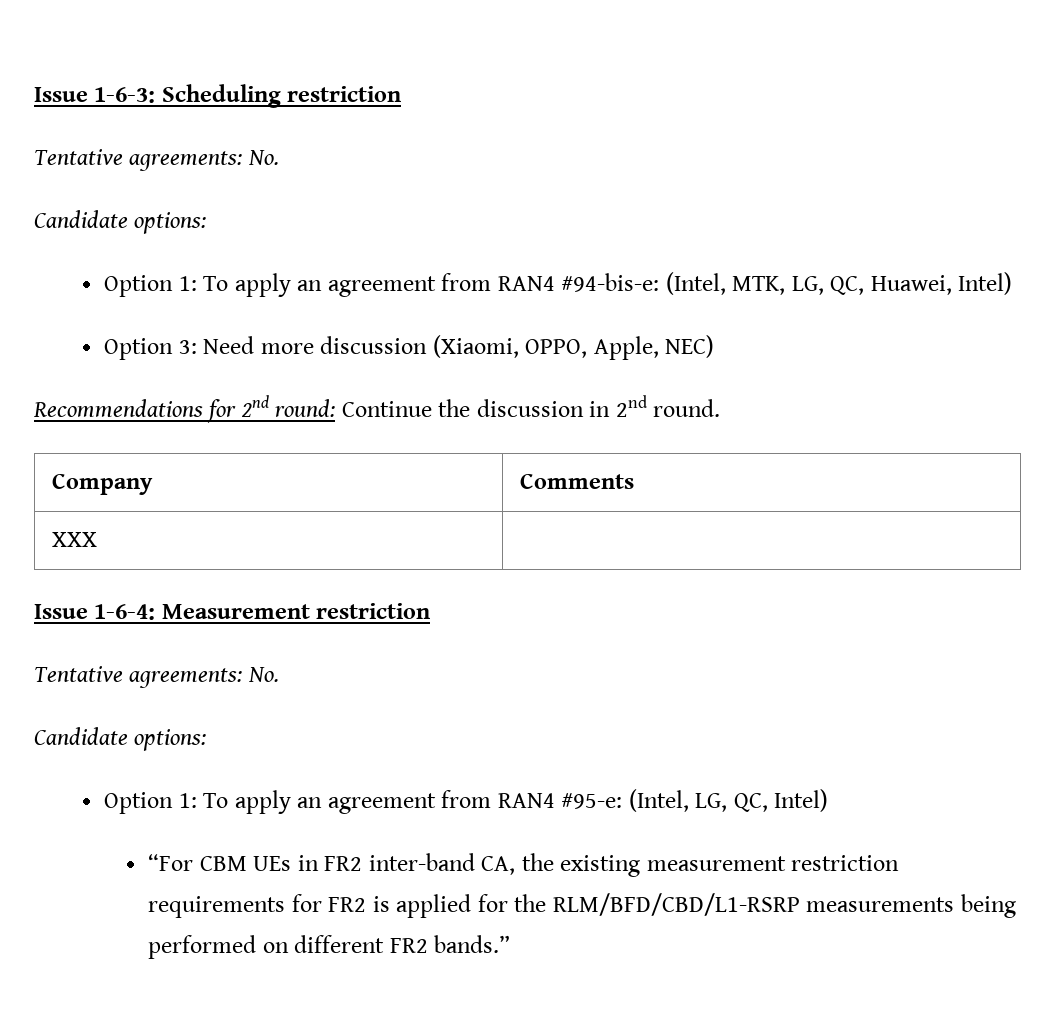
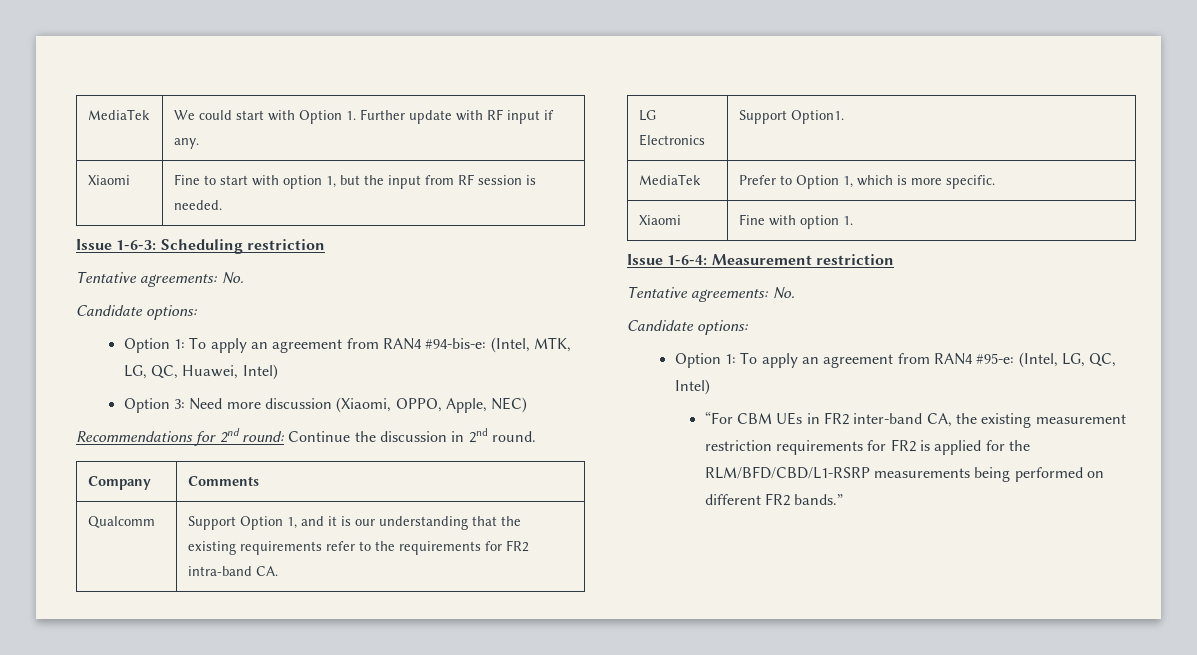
(34, 94) none -> [88,109,151,120] [174,109,555,124] [174,138,200,149] [88,175,131,185] [174,174,537,189] [174,200,223,210] MediaTek | We could start with Option 1. Further update with RF input if any. // Xiaomi | Fine to start with option 1, but the input from RF session is needed. //
[51,532,97,547] XXX | -> [88,516,156,528] [188,516,522,530] [188,540,530,555] [188,566,279,576] [639,110,657,121] [639,134,706,146] [739,110,845,124] [639,174,702,185] [739,175,996,189] [639,215,682,225] [739,214,854,229] Qualcomm | Support Option 1, and it is our understanding that the existing requirements refer to the requirements for FR2 intra-band CA. // LG Electronics | Support Option1. // MediaTek | Prefer to Option 1, which is more specific. // Xiaomi | Fine with option 1.

